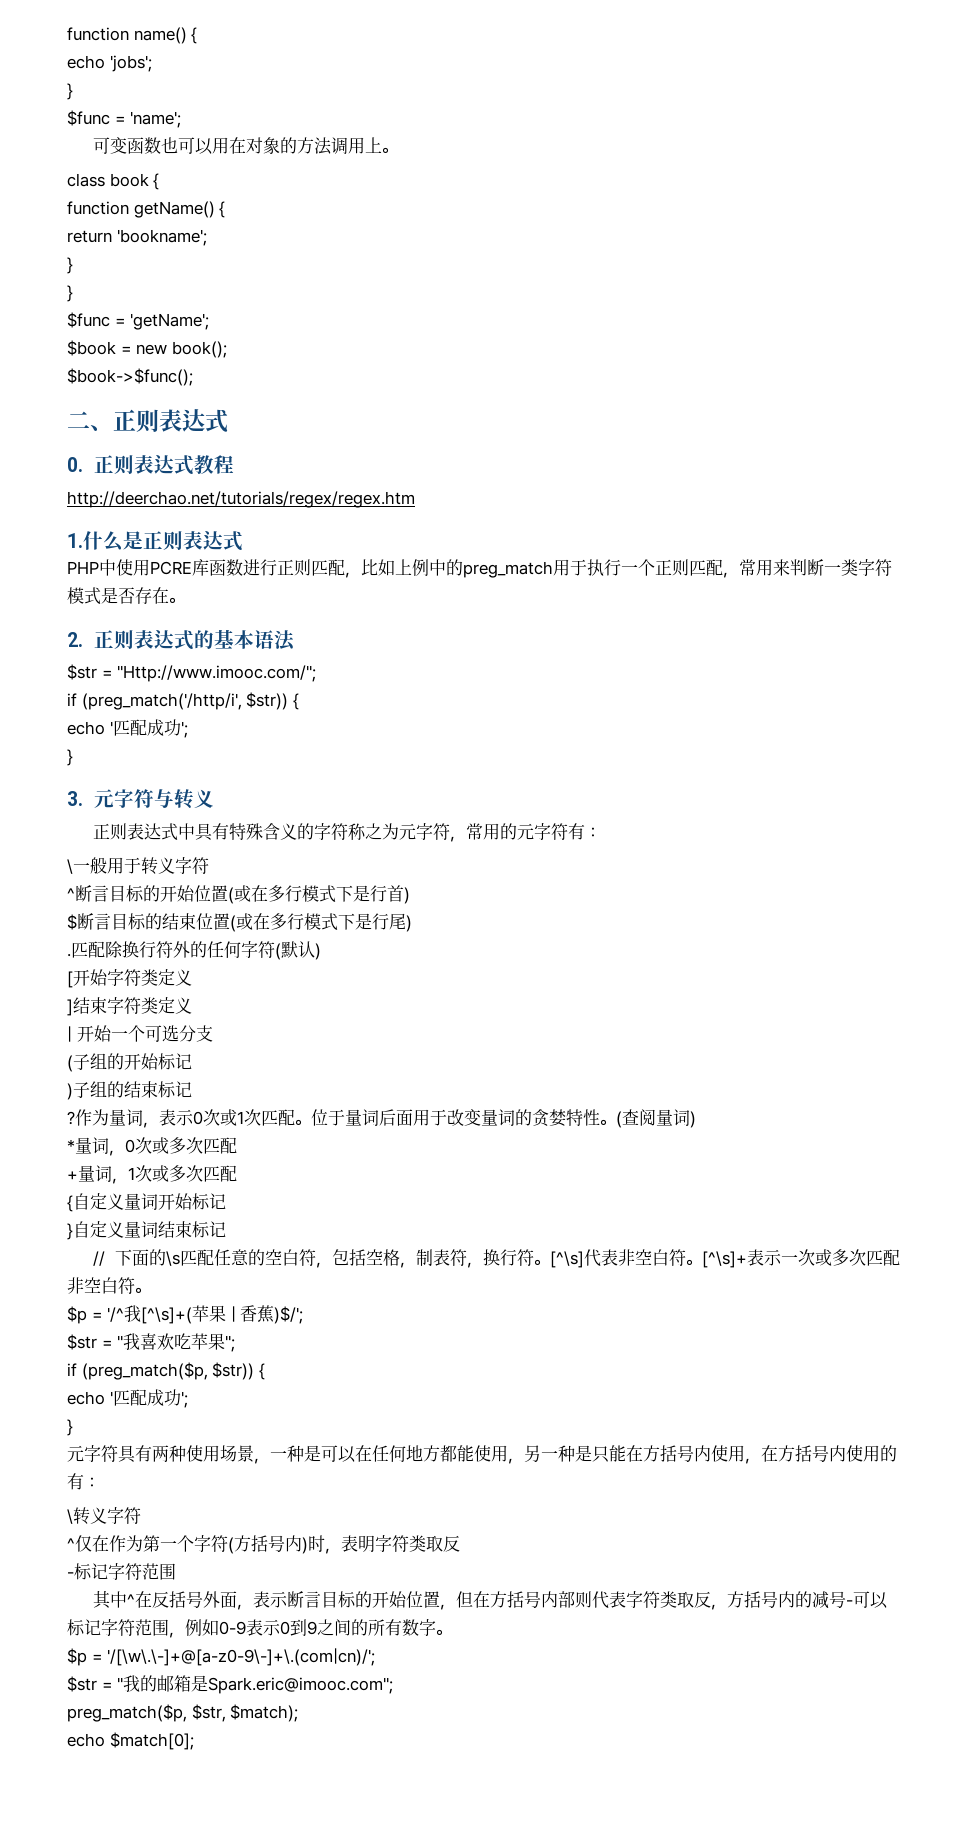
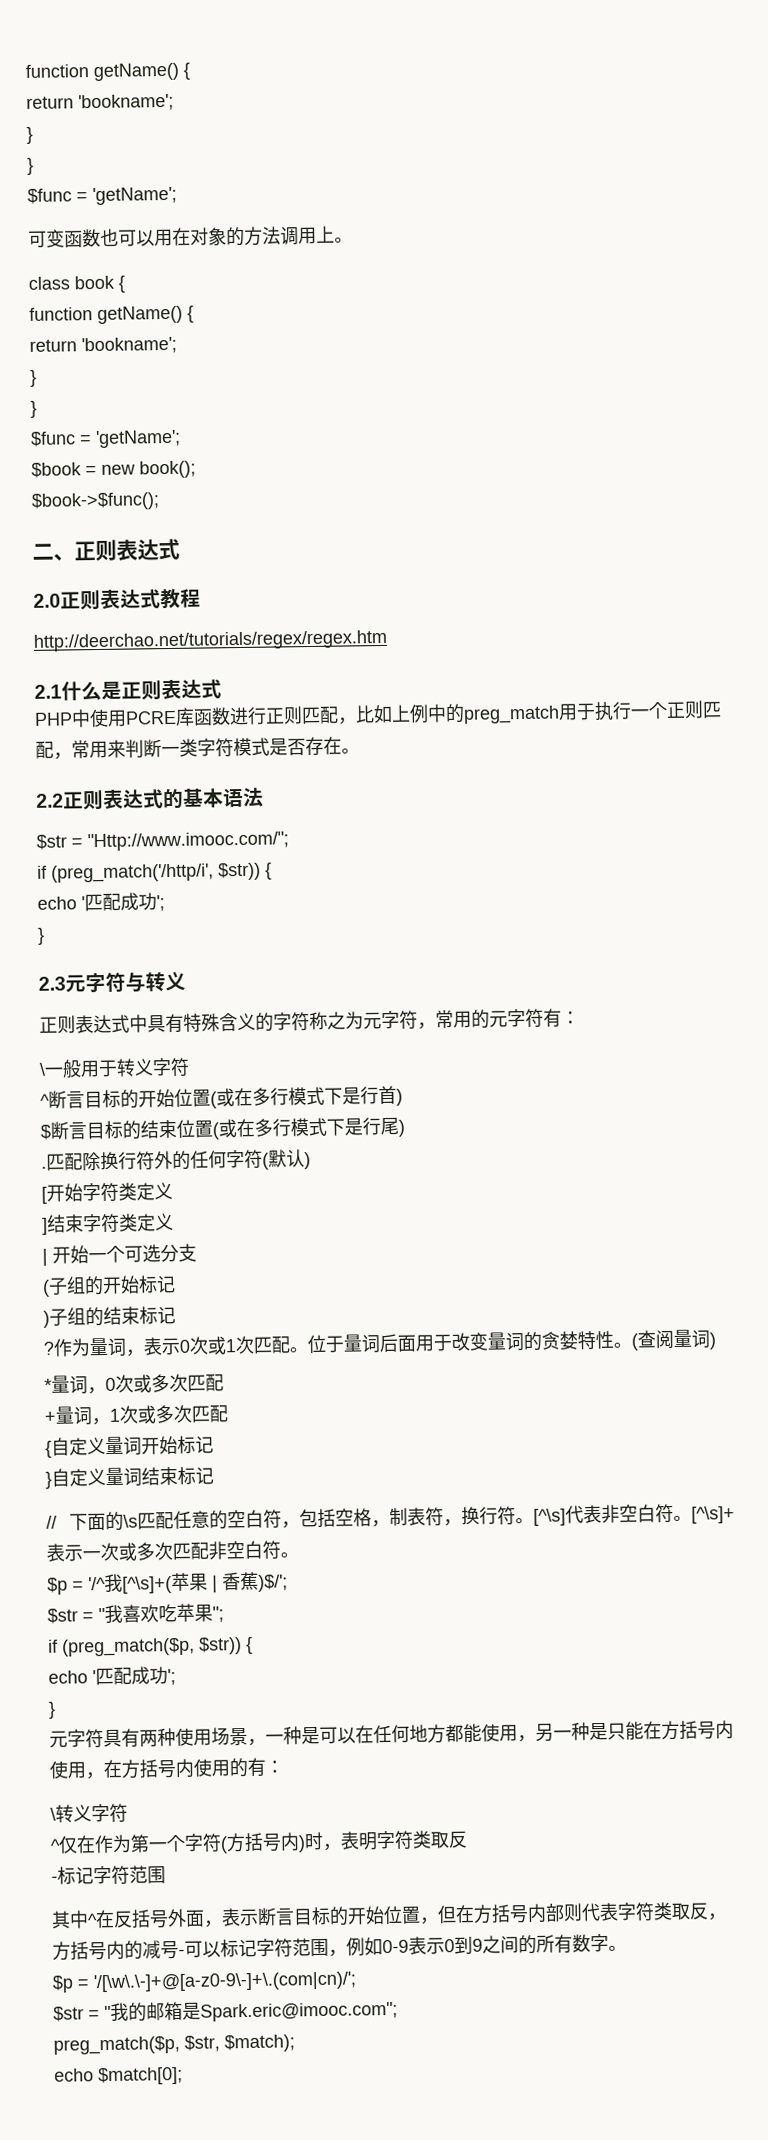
[67,27,198,44] [67,55,152,72] [67,83,73,100] [67,110,182,128] function name() { // echo 'jobs'; // } // $func = 'name'; -> [25,62,190,82] [26,93,174,112] [26,126,33,144] [27,157,34,175] [27,186,177,206] function getName() { // return 'bookname'; // } // } // $func = 'getName';
[67,457,83,472] 0. -> [33,593,61,608] 2.0
[67,533,83,548] 1. -> [34,684,62,699] 2.1
[67,632,83,647] 2. -> [36,793,64,808] 2.2
[67,791,83,806] 3. -> [38,976,66,991] 2.3

